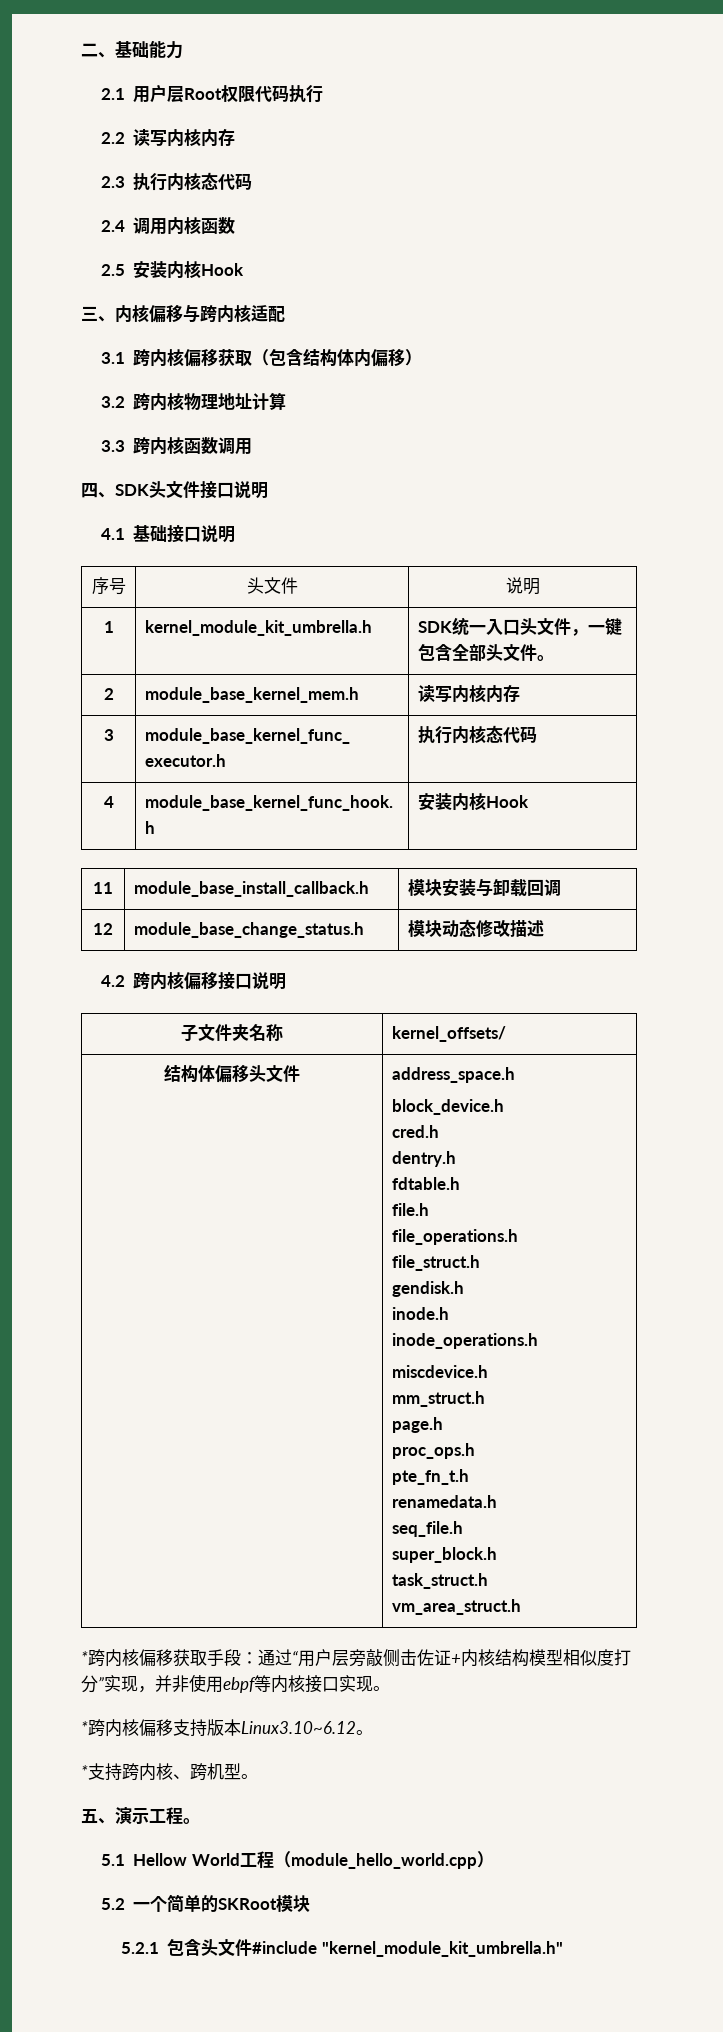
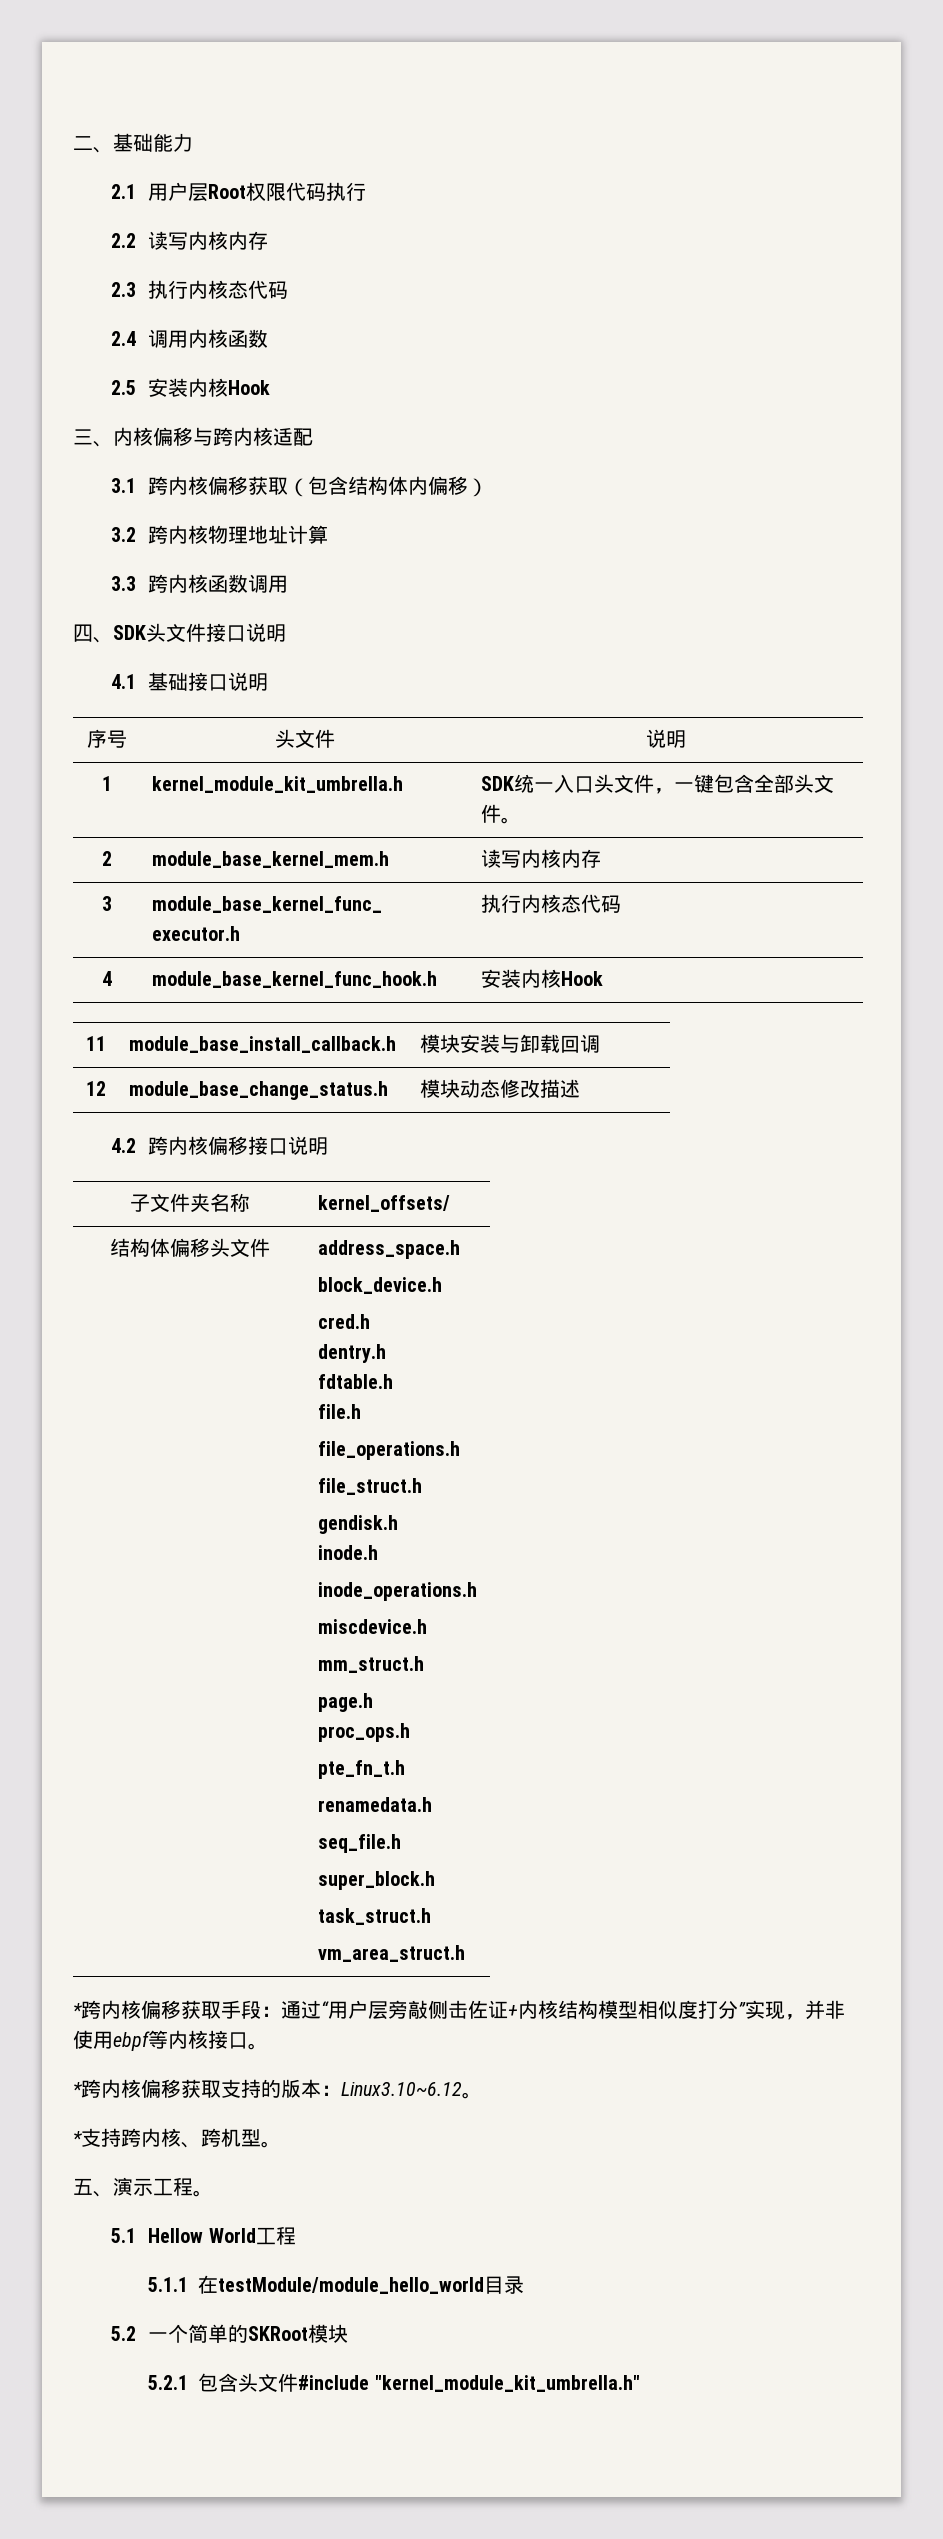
[339,1675,373,1692] 实现 -> (248, 2040) none
[173,1719,241,1737] 支持版本 -> [181,2079,341,2098] 获取支持的版本：
[273,1851,494,1869] （module_hello_world.cpp） -> [148,2275,525,2294] // 5.1.1在testModule/module_hello_world目录

